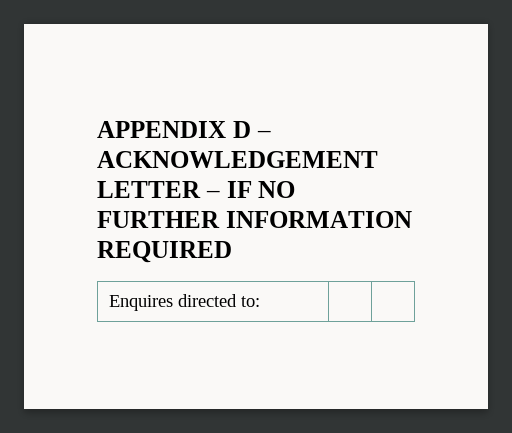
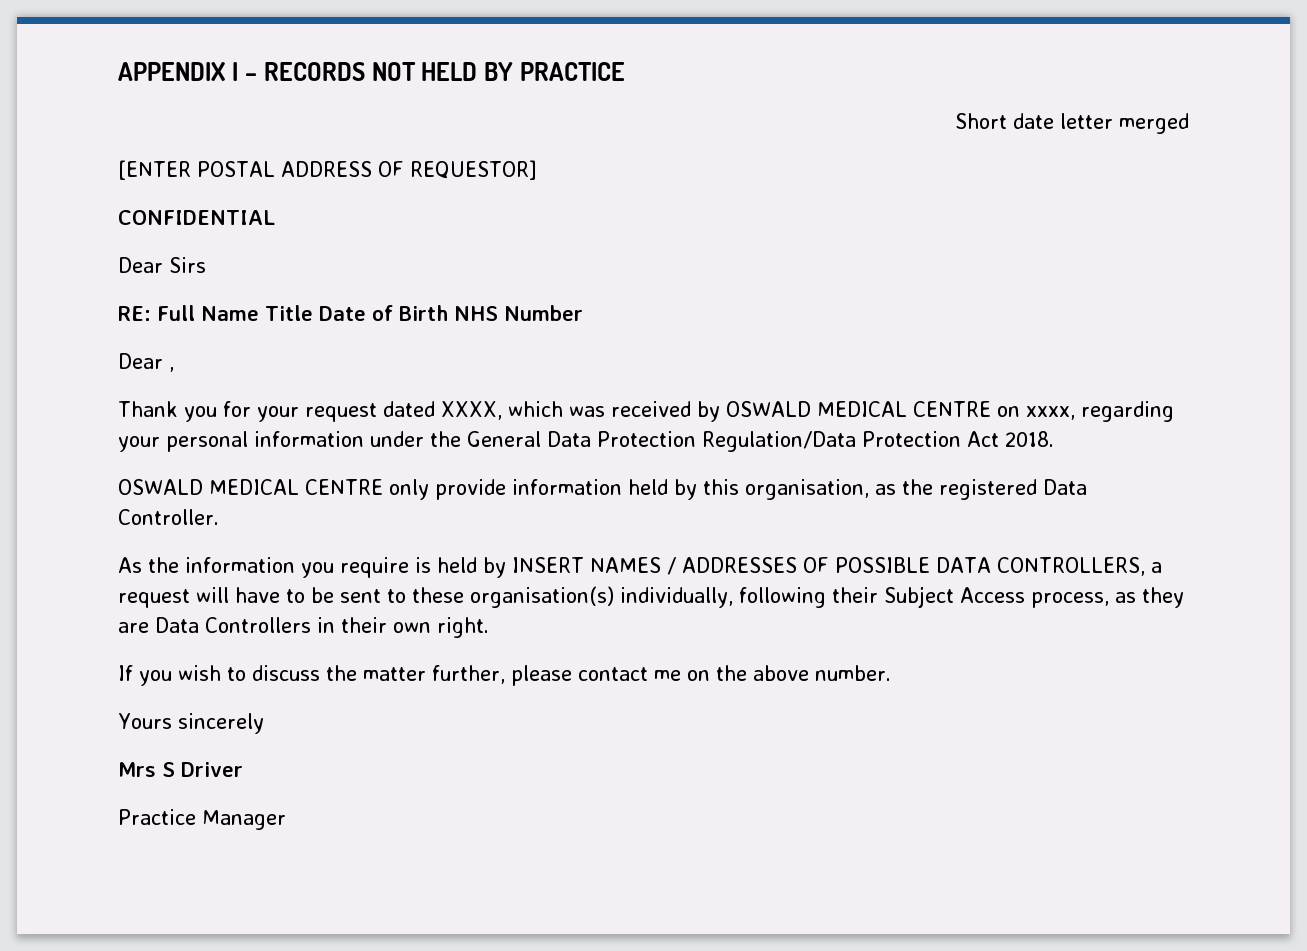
[232,121,271,138] [97,151,378,168] [97,181,296,198] [97,211,412,228] [97,241,232,263] [108,294,260,311] D – ACKNOWLEDGEMENT LETTER – IF NO FURTHER INFORMATION REQUIRED // Enquires directed to: | | -> [231,62,626,81] [955,113,1189,134] [118,160,537,180] [118,210,275,225] [118,257,206,273] [118,305,583,321] [118,353,174,372] [118,401,1174,422] [118,431,1054,452] [118,479,1087,500] [118,509,219,525] [118,557,1162,578] [118,586,1184,608] [118,617,489,638] [118,665,891,686] [118,713,264,734] [118,762,243,777] [118,809,286,830] I – RECORDS NOT HELD BY PRACTICE // Short date letter merged // [ENTER POSTAL ADDRESS OF REQUESTOR] // CONFIDENTIAL // Dear Sirs // RE: Full Name Title Date of Birth NHS Number // Dear , // Thank you for your request dated XXXX, which was received by OSWALD MEDICAL CENTRE on xxxx, regarding your personal information under the General Data Protection Regulation/Data Protection Act 2018. // OSWALD MEDICAL CENTRE only provide information held by this organisation, as the registered Data Controller. // As the information you require is held by INSERT NAMES / ADDRESSES OF POSSIBLE DATA CONTROLLERS, a request will have to be sent to these organisation(s) individually, following their Subject Access process, as they are Data Controllers in their own right. // If you wish to discuss the matter further, please contact me on the above number. // Yours sincerely // Mrs S Driver // Practice Manager

